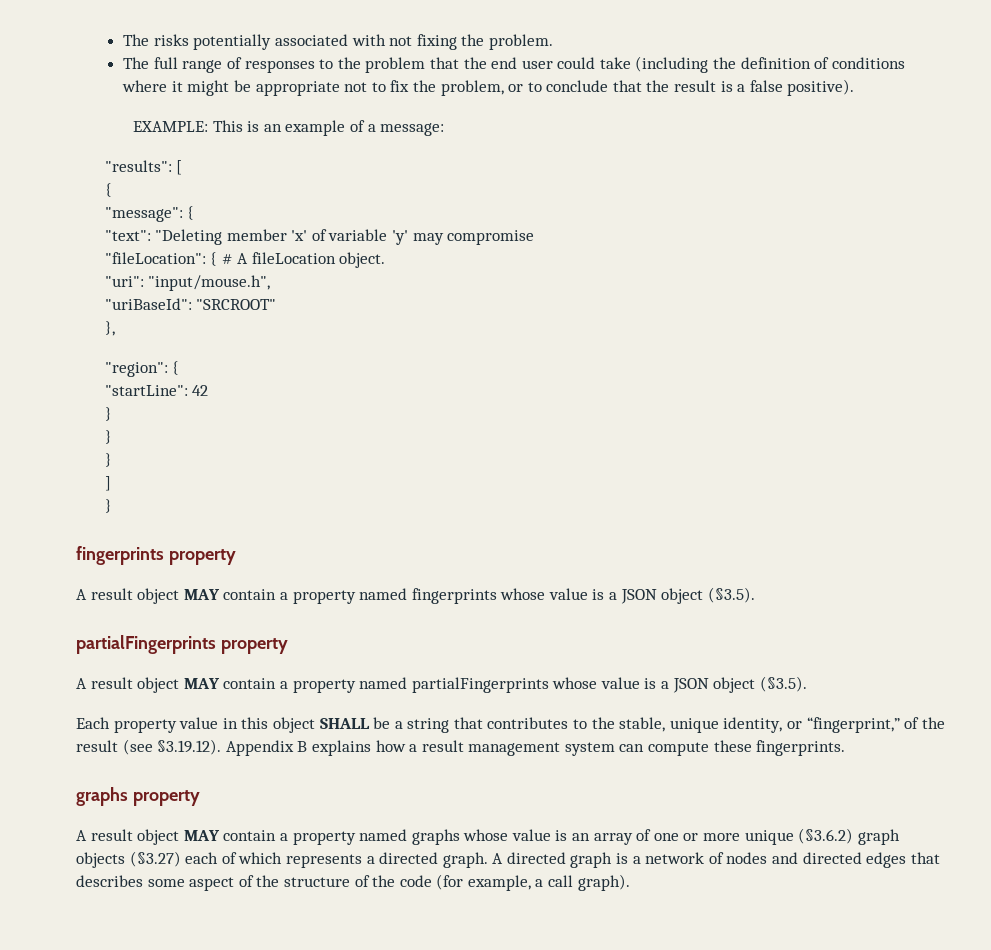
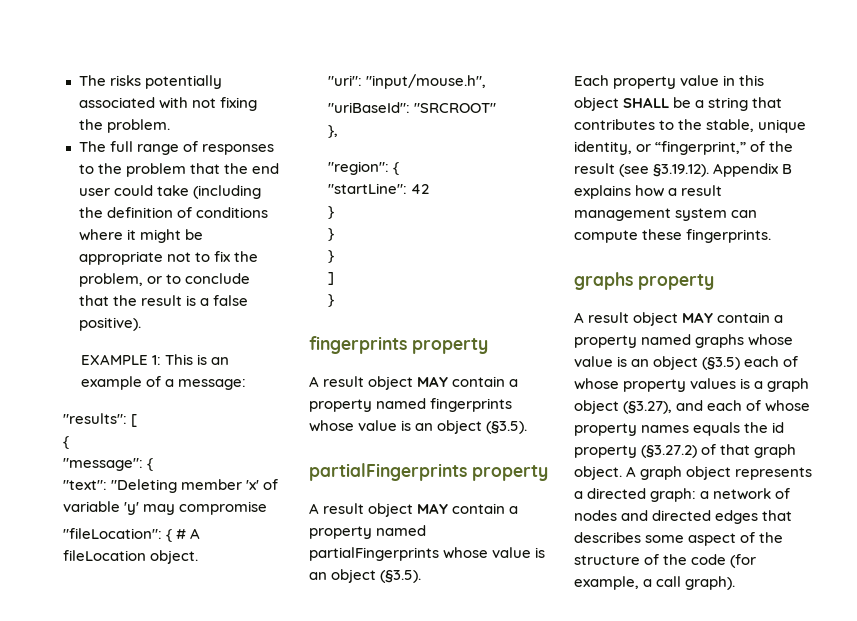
[133,121,209,132] EXAMPLE: -> [81,354,162,365] EXAMPLE 1:
[609,589,657,604] a JSON -> [415,423,434,431] an
[661,678,709,693] a JSON -> [309,572,327,580] an
[593,828,900,845] [76,851,629,868] array of one or more unique (§3.6.2) graph objects (§3.27) each of which represents a directed graph. A directed graph is -> [653,356,799,370] [574,378,810,392] [574,400,811,414] [574,422,785,436] [574,444,797,458] [574,466,813,480] [574,488,697,502] object (§3.5) each of whose property values is a graph object (§3.27), and each of whose property names equals the id property (§3.27.2) of that graph object. A graph object represents a directed graph:

